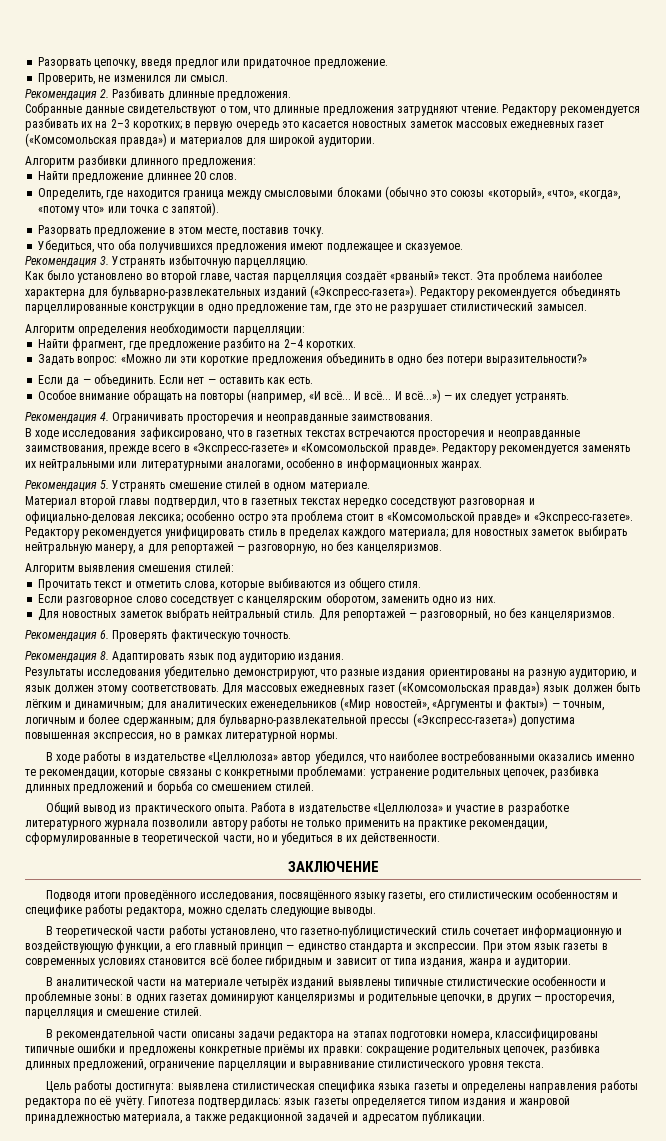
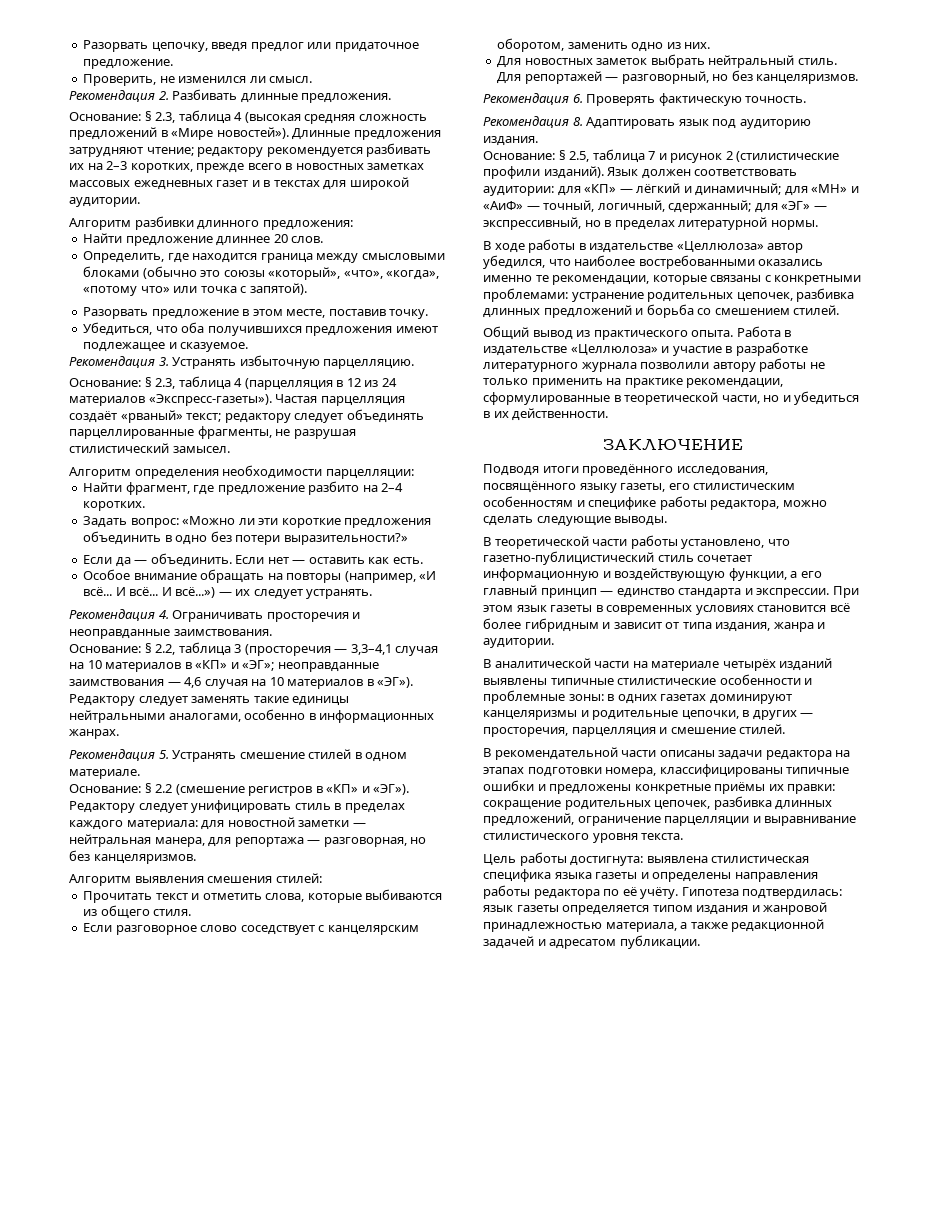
[25,103,558,116] Собранные данные свидетельствуют о том, что длинные предложения затрудняют чтение. Редактору -> [69,110,427,124] [69,127,441,140] [69,147,264,157] Основание: § 2.3, таблица 4 (высокая средняя сложность предложений в «Мире новостей»). Длинные предложения затрудняют чтение; редактору
[132,121,605,131] [25,133,243,147] коротких; в первую очередь это касается новостных заметок массовых ежедневных газет («Комсомольская правда») и материалов -> [130,163,425,173] [69,180,320,190] коротких, прежде всего в новостных заметках массовых ежедневных газет и в текстах
[25,270,603,283] [25,285,620,299] [25,304,448,314] Как было установлено во второй главе, частая парцелляция создаёт «рваный» текст. Эта проблема наиболее характерна для бульварно-развлекательных изданий («Экспресс-газета»). Редактору рекомендуется объединять парцеллированные конструкции в одно предложение там, где это не разрушает -> [69,376,397,390] [69,394,405,406] [69,409,424,423] [69,426,356,439] Основание: § 2.3, таблица 4 (парцелляция в 12 из 24 материалов «Экспресс-газеты»). Частая парцелляция создаёт «рваный» текст; редактору следует объединять парцеллированные фрагменты, не разрушая
[25,427,580,440] [25,443,631,455] [25,459,223,471] В ходе исследования зафиксировано, что в газетных текстах встречаются просторечия и неоправданные заимствования, прежде всего в «Экспресс-газете» и «Комсомольской правде». Редактору рекомендуется заменять их нейтральными или литературными -> [69,642,439,656] [69,660,379,672] [69,677,414,689] [69,694,350,706] [69,710,165,723] Основание: § 2.2, таблица 3 (просторечия — 3,3–4,1 случая на 10 материалов в «КП» и «ЭГ»; неоправданные заимствования — 4,6 случая на 10 материалов в «ЭГ»). Редактору следует заменять такие единицы нейтральными
[25,496,535,508] [25,511,633,524] [25,527,163,539] Материал второй главы подтвердил, что в газетных текстах нередко соседствуют разговорная и официально-деловая лексика; особенно остро эта проблема стоит в «Комсомольской правде» и «Экспресс-газете». Редактору рекомендуется -> [69,783,410,796] [69,801,188,813] Основание: § 2.2 (смешение регистров в «КП» и «ЭГ»). Редактору следует
[388,526,627,539] [25,542,318,554] материала; для новостных заметок выбирать нейтральную манеру, а для репортажей — разговорную, -> [126,817,366,830] [69,834,407,847] материала: для новостной заметки — нейтральная манера, для репортажа — разговорная,
[25,666,637,679] [25,681,640,695] [25,697,604,711] [25,713,575,727] [25,732,157,742] Результаты исследования убедительно демонстрируют, что разные издания ориентированы на разную аудиторию, и язык должен этому соответствовать. Для массовых ежедневных газет («Комсомольская правда») язык должен быть лёгким и динамичным; для аналитических еженедельников («Мир новостей», «Аргументы и факты») — точным, логичным и более сдержанным; для бульварно-развлекательной прессы («Экспресс-газета») допустима повышенная экспрессия, -> [483,149,840,163] [483,166,798,179] [483,183,859,196] [483,200,827,213] [483,217,581,230] Основание: § 2.5, таблица 7 и рисунок 2 (стилистические профили изданий). Язык должен соответствовать аудитории: для «КП» — лёгкий и динамичный; для «МН» и «АиФ» — точный, логичный, сдержанный; для «ЭГ» — экспрессивный,
[183,732,222,742] рамках -> [614,220,675,230] пределах

